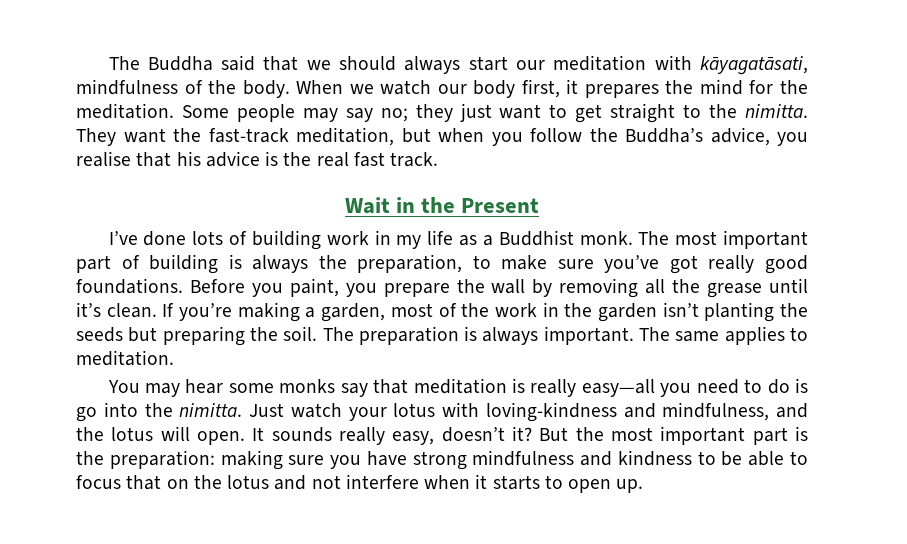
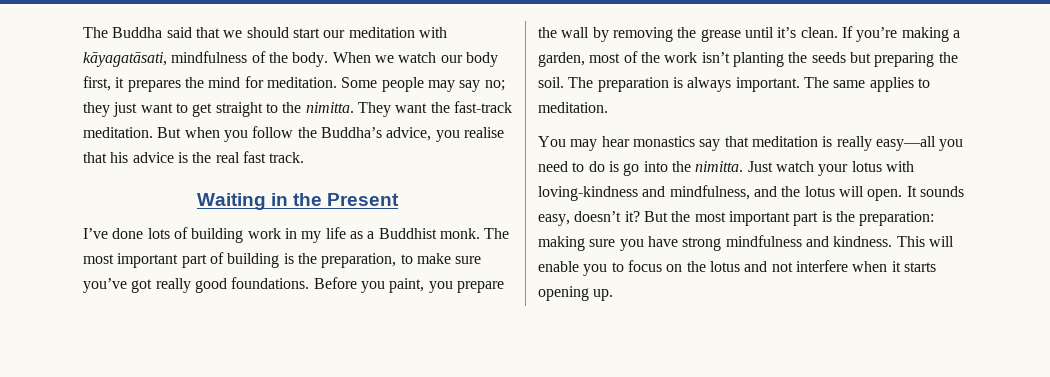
[404,56,461,74] always -> (289, 32) none
[780,80,808,94] the -> (264, 82) none
[296,127,431,146] meditation, but -> [83,127,182,138] meditation. But
[344,197,390,214] Wait -> [196,193,266,210] Waiting
[252,255,309,273] always -> (294, 258) none
[645,279,666,294] all -> (673, 34) none
[542,302,657,322] in the garden -> (698, 57) none
[228,379,336,393] some monks -> [632,136,695,147] monastics
[339,427,385,445] really -> (964, 191) none
[617,450,785,466] kindness to be able -> [833,236,954,247] [538,261,608,276] kindness. This will enable you
[126,475,162,490] that -> (662, 266) none
[544,475,612,493] to open -> [538,286,589,301] opening

